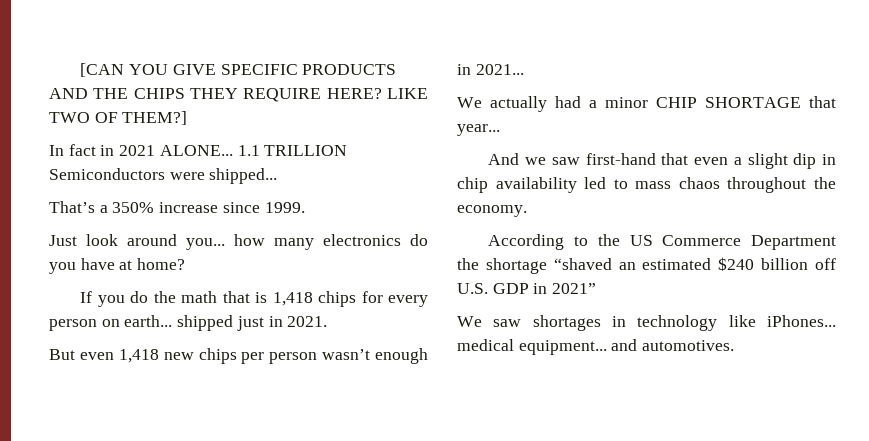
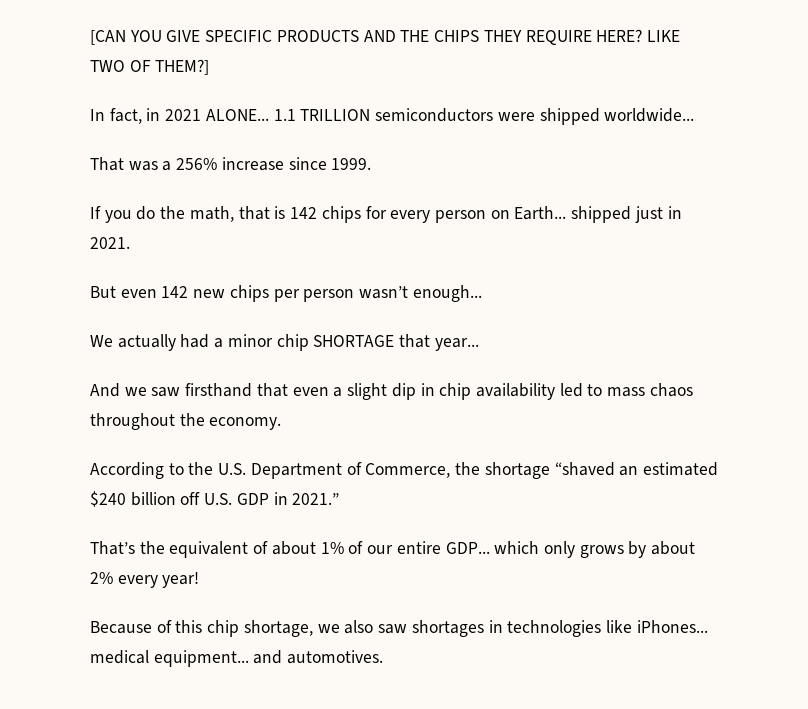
[68,144,96,156] fact -> [109,108,142,124] fact,
[49,168,278,184] [49,201,305,213] [49,234,428,250] [49,258,186,274] Semiconductors were shipped... // That’s a 350% increase since 1999. // Just look around you... how many electronics do you have at home? -> [375,108,695,125] [90,157,372,171] semiconductors were shipped worldwide... // That was a 256% increase since 1999.
[181,291,218,303] math -> [189,206,234,222] math,
[272,292,313,306] 1,418 -> [290,207,318,219] 142
[124,315,173,327] earth... -> [514,206,567,220] Earth...
[118,349,159,363] 1,418 -> [161,286,189,298] 142
[375,348,428,364] [457,64,524,75] enough in 2021... -> [412,285,482,302] enough...
[656,97,697,108] CHIP -> [276,334,309,351] chip
[585,153,656,165] first-hand -> [185,383,253,397] firsthand
[629,235,836,250] US Commerce Department -> [218,462,451,479] U.S. Department of Commerce,
[552,283,597,294] [457,316,482,327] 2021” // We -> [292,493,340,505] [90,541,696,558] [90,572,200,588] [90,620,374,637] 2021.” // That’s the equivalent of about 1% of our entire GDP... which only grows by about 2% every year! // Because of this chip shortage, we also
[637,315,718,331] technology -> [507,620,602,637] technologies

